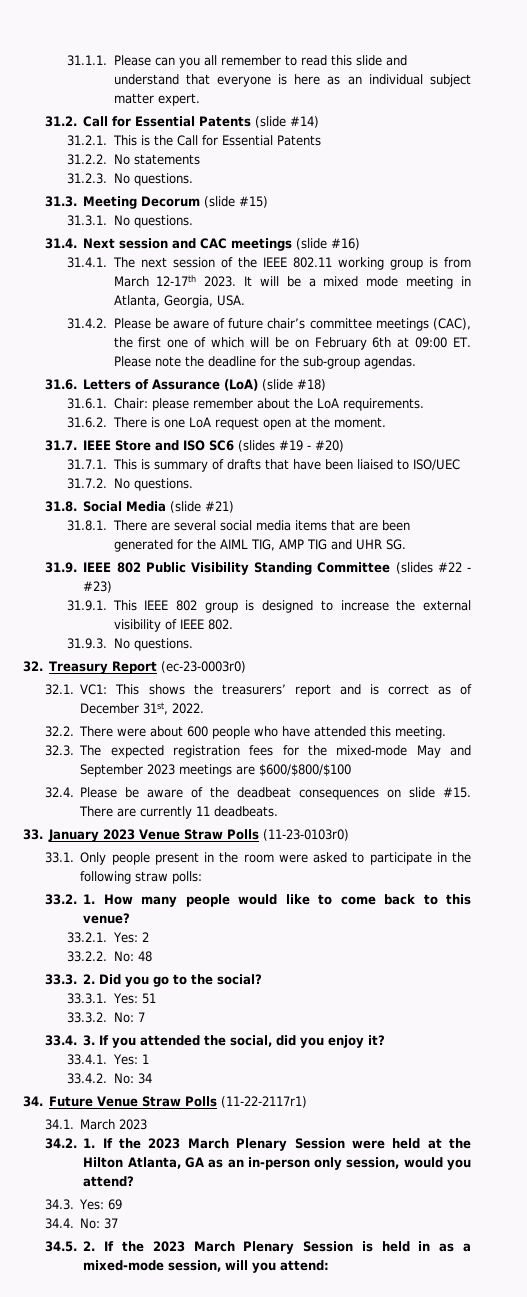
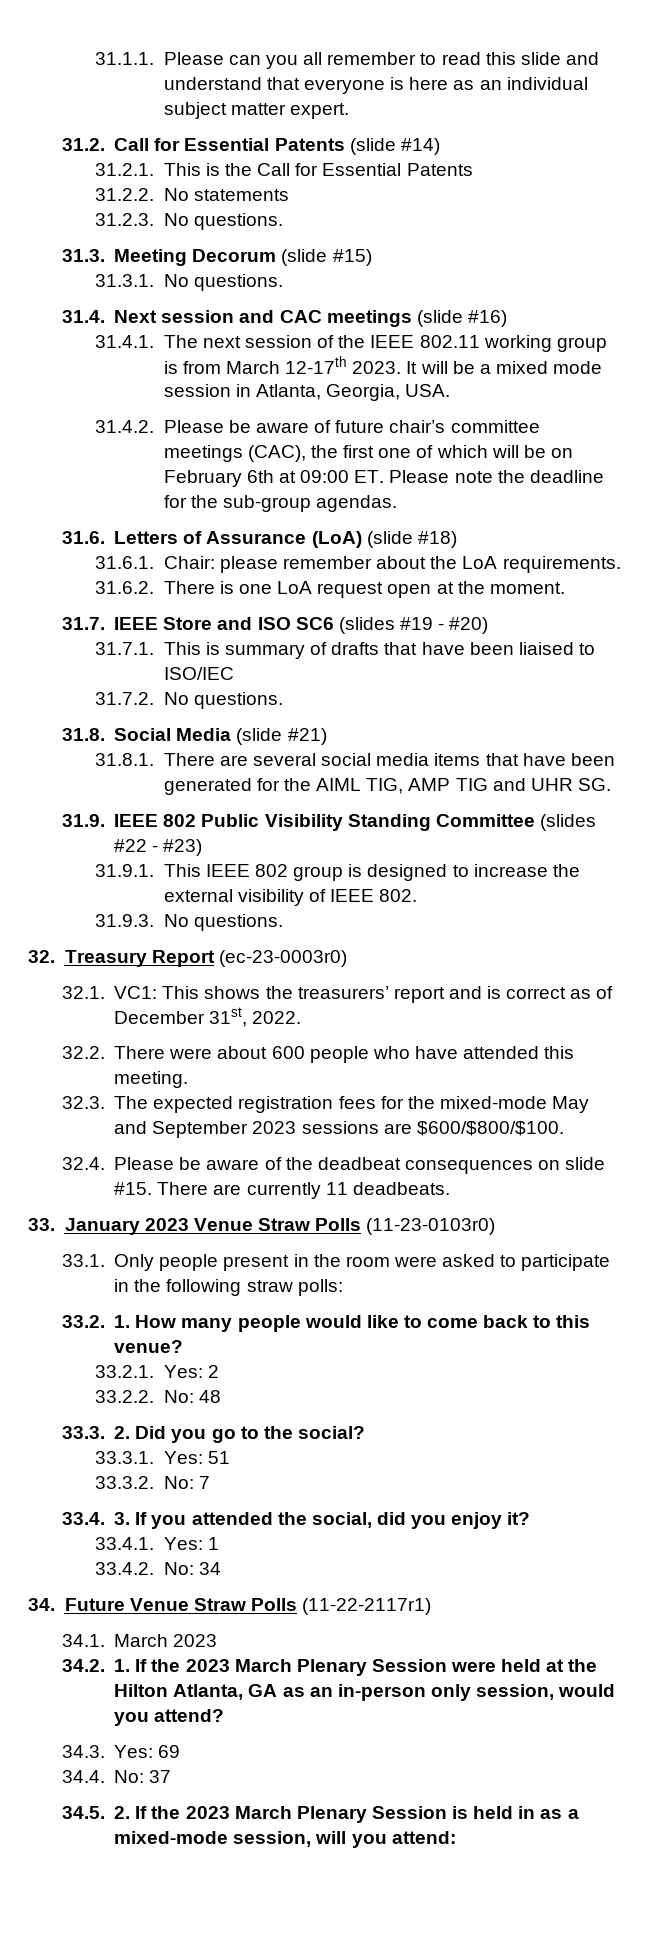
[406,276,454,289] meeting -> [163,384,231,397] session
[412,459,460,471] ISO/UEC -> [163,667,234,680] ISO/IEC
[358,522,378,531] are -> [522,753,566,766] have
[179,764,352,777] meetings are $600/$800/$100 -> [301,1121,564,1136] sessions are $600/$800/$100.

